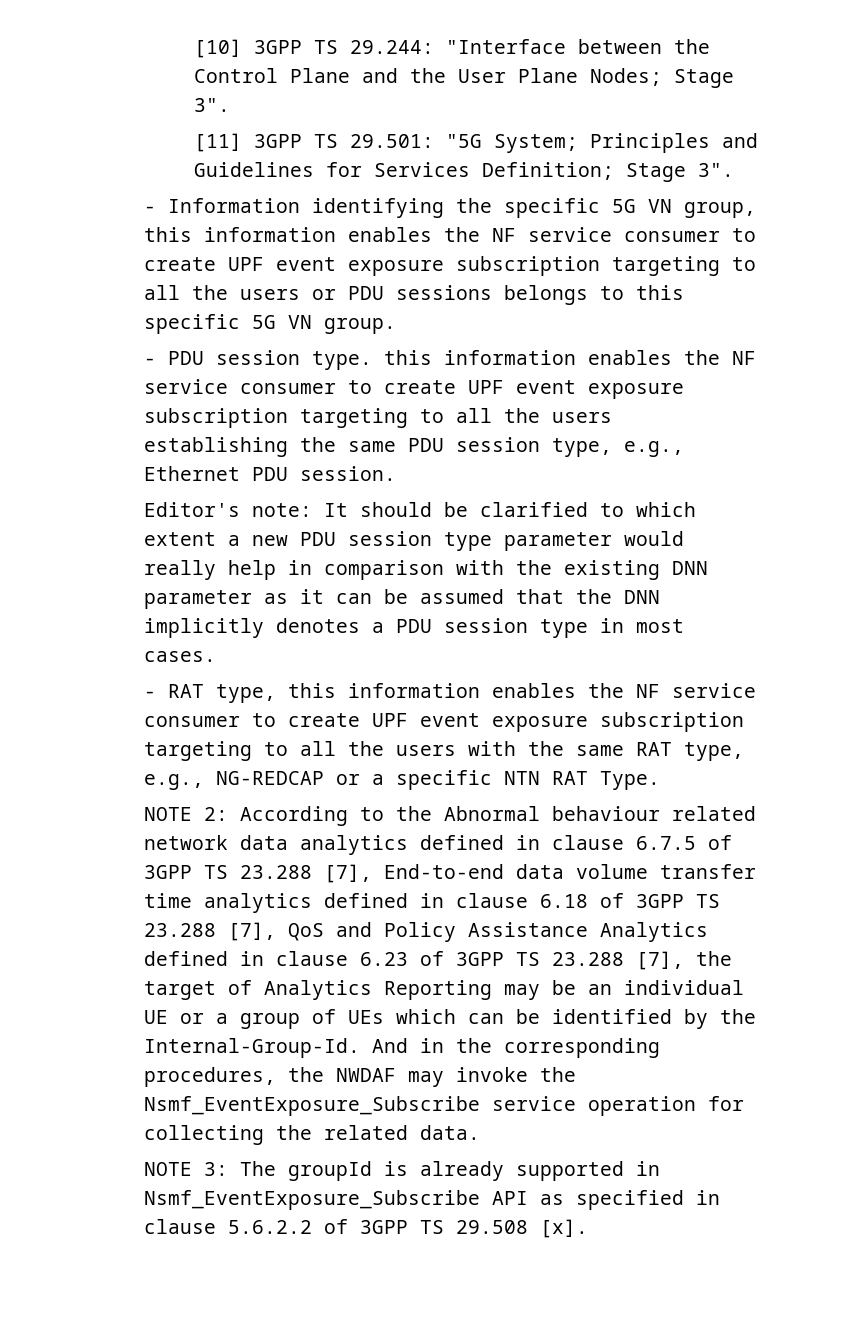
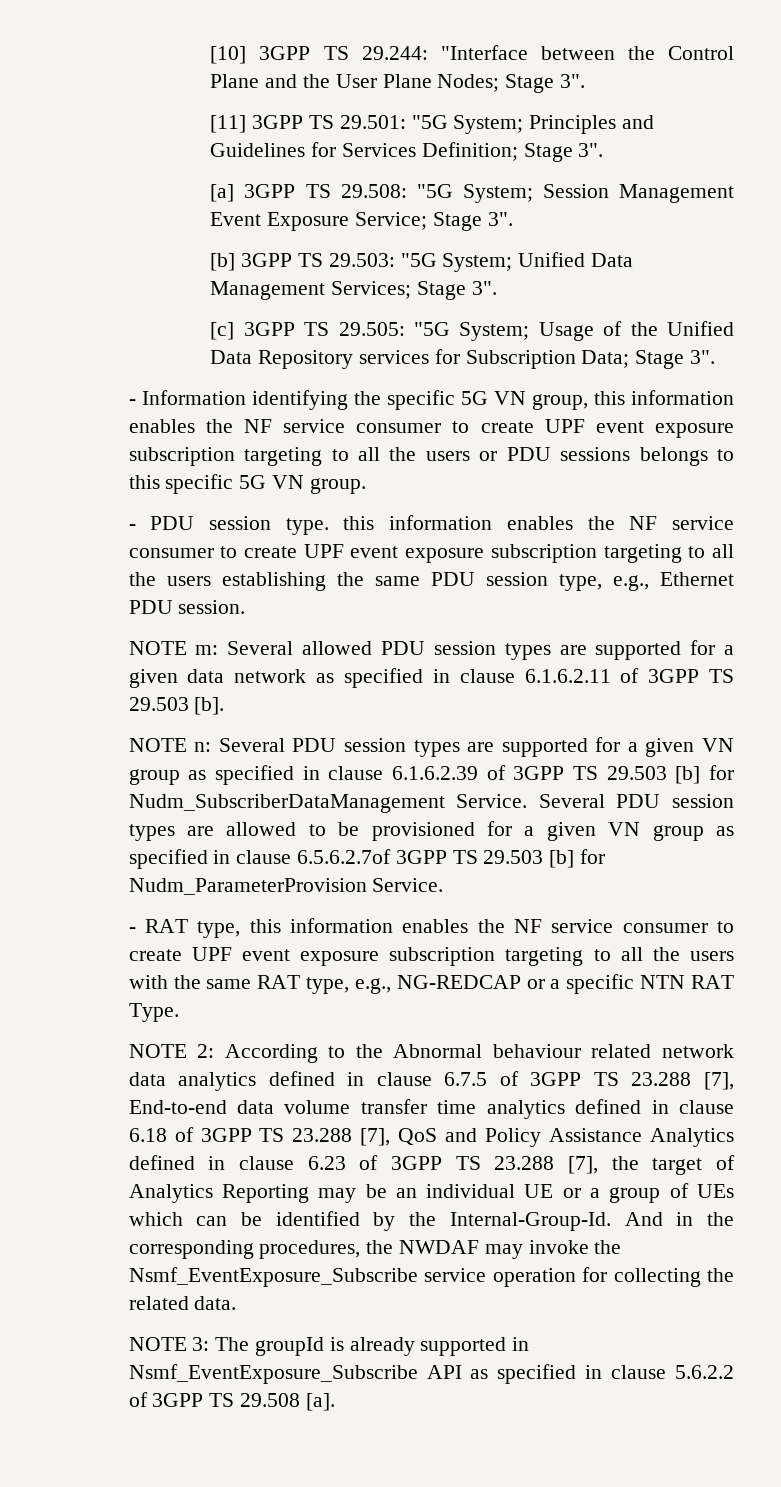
(734, 170) none -> [210,184,734,203] [210,212,513,231] [210,252,633,272] [210,281,497,300] [210,321,735,341] [210,349,715,369] // [a] 3GPP TS 29.508: "5G System; Session Management Event Exposure Service; Stage 3". // [b] 3GPP TS 29.503: "5G System; Unified Data Management Services; Stage 3". // [c] 3GPP TS 29.505: "5G System; Usage of the Unified Data Repository services for Subscription Data; Stage 3".
[143,502,696,517] [143,531,684,551] [143,560,708,580] [143,589,660,609] [143,618,684,638] [143,651,216,662] Editor's note: It should be clarified to which extent a new PDU session type parameter would really help in comparison with the existing DNN parameter as it can be assumed that the DNN implicitly denotes a PDU session type in most cases. -> [128,640,734,660] [128,668,734,688] [128,697,225,715] [128,737,735,757] [128,765,734,785] [128,794,734,813] [128,821,734,841] [128,849,606,869] [128,878,444,895] NOTE m: Several allowed PDU session types are supported for a given data network as specified in clause 6.1.6.2.11 of 3GPP TS 29.503 [b]. // NOTE n: Several PDU session types are supported for a given VN group as specified in clause 6.1.6.2.39 of 3GPP TS 29.503 [b] for Nudm_SubscriberDataManagement Service. Several PDU session types are allowed to be provisioned for a given VN group as specified in clause 6.5.6.2.7of 3GPP TS 29.503 [b] for Nudm_ParameterProvision Service.
[539,1219,588,1238] [x]. -> [305,1393,335,1411] [a].

